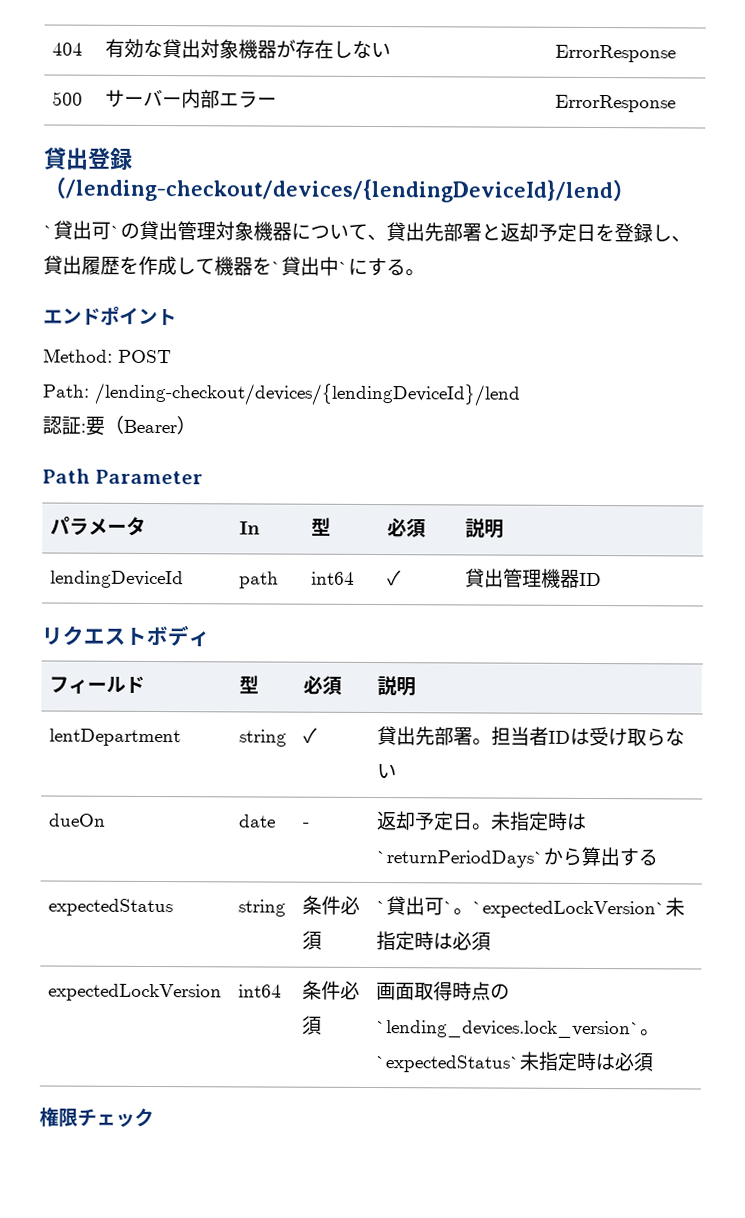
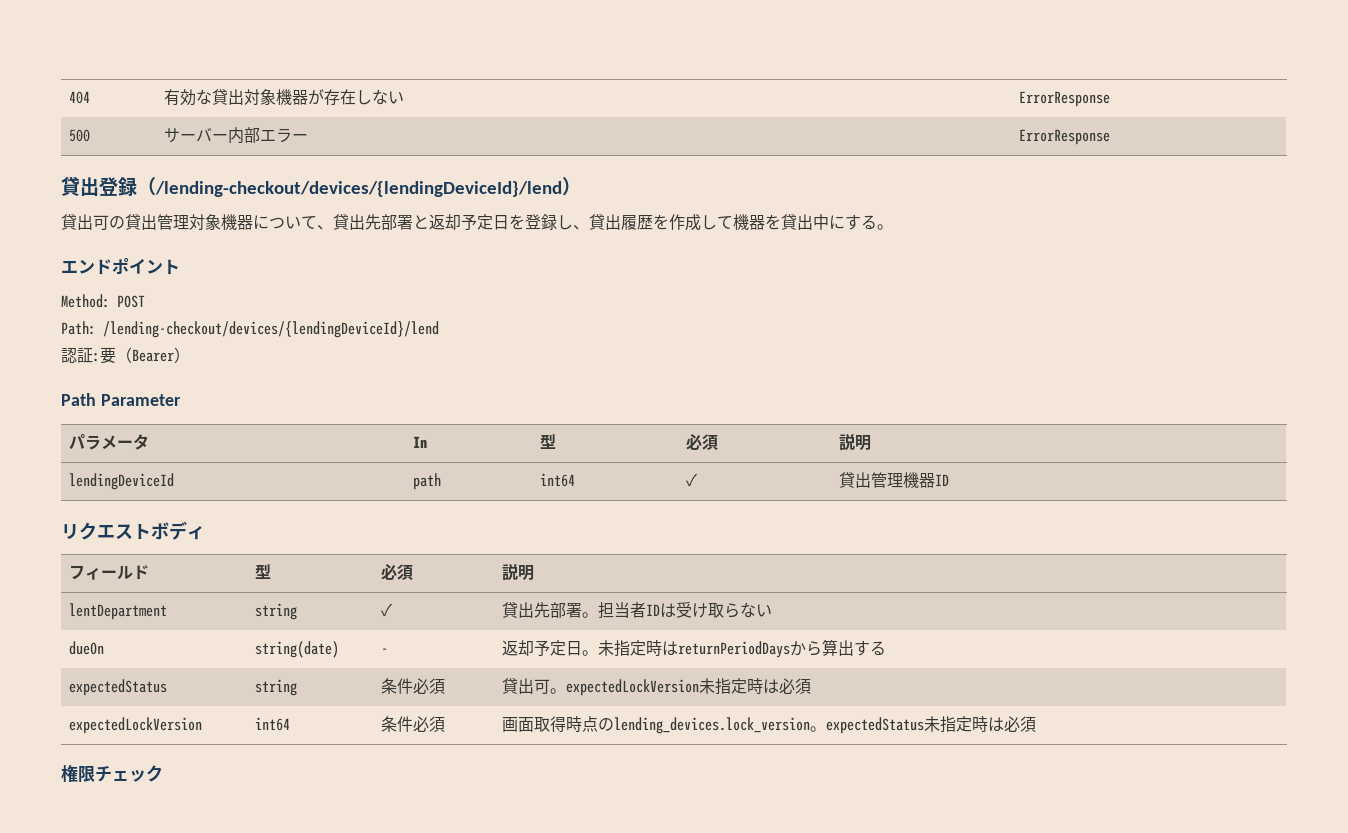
[43,220,121,240] `貸出可` -> [61,214,109,230] 貸出可
[271,256,349,276] `貸出中` -> [781,214,829,230] 貸出中
[239,814,277,828] date -> [254,641,339,658] string(date)
[376,850,545,868] `returnPeriodDays` -> [677,641,790,658] returnPeriodDays
[376,896,667,919] `貸出可`。`expectedLockVersion` -> [501,678,699,696] 貸出可。expectedLockVersion
[376,1020,661,1039] [375,1055,521,1073] `lending_devices.lock_version`。`expectedStatus` -> [613,717,924,734] lending_devices.lock_version。expectedStatus

